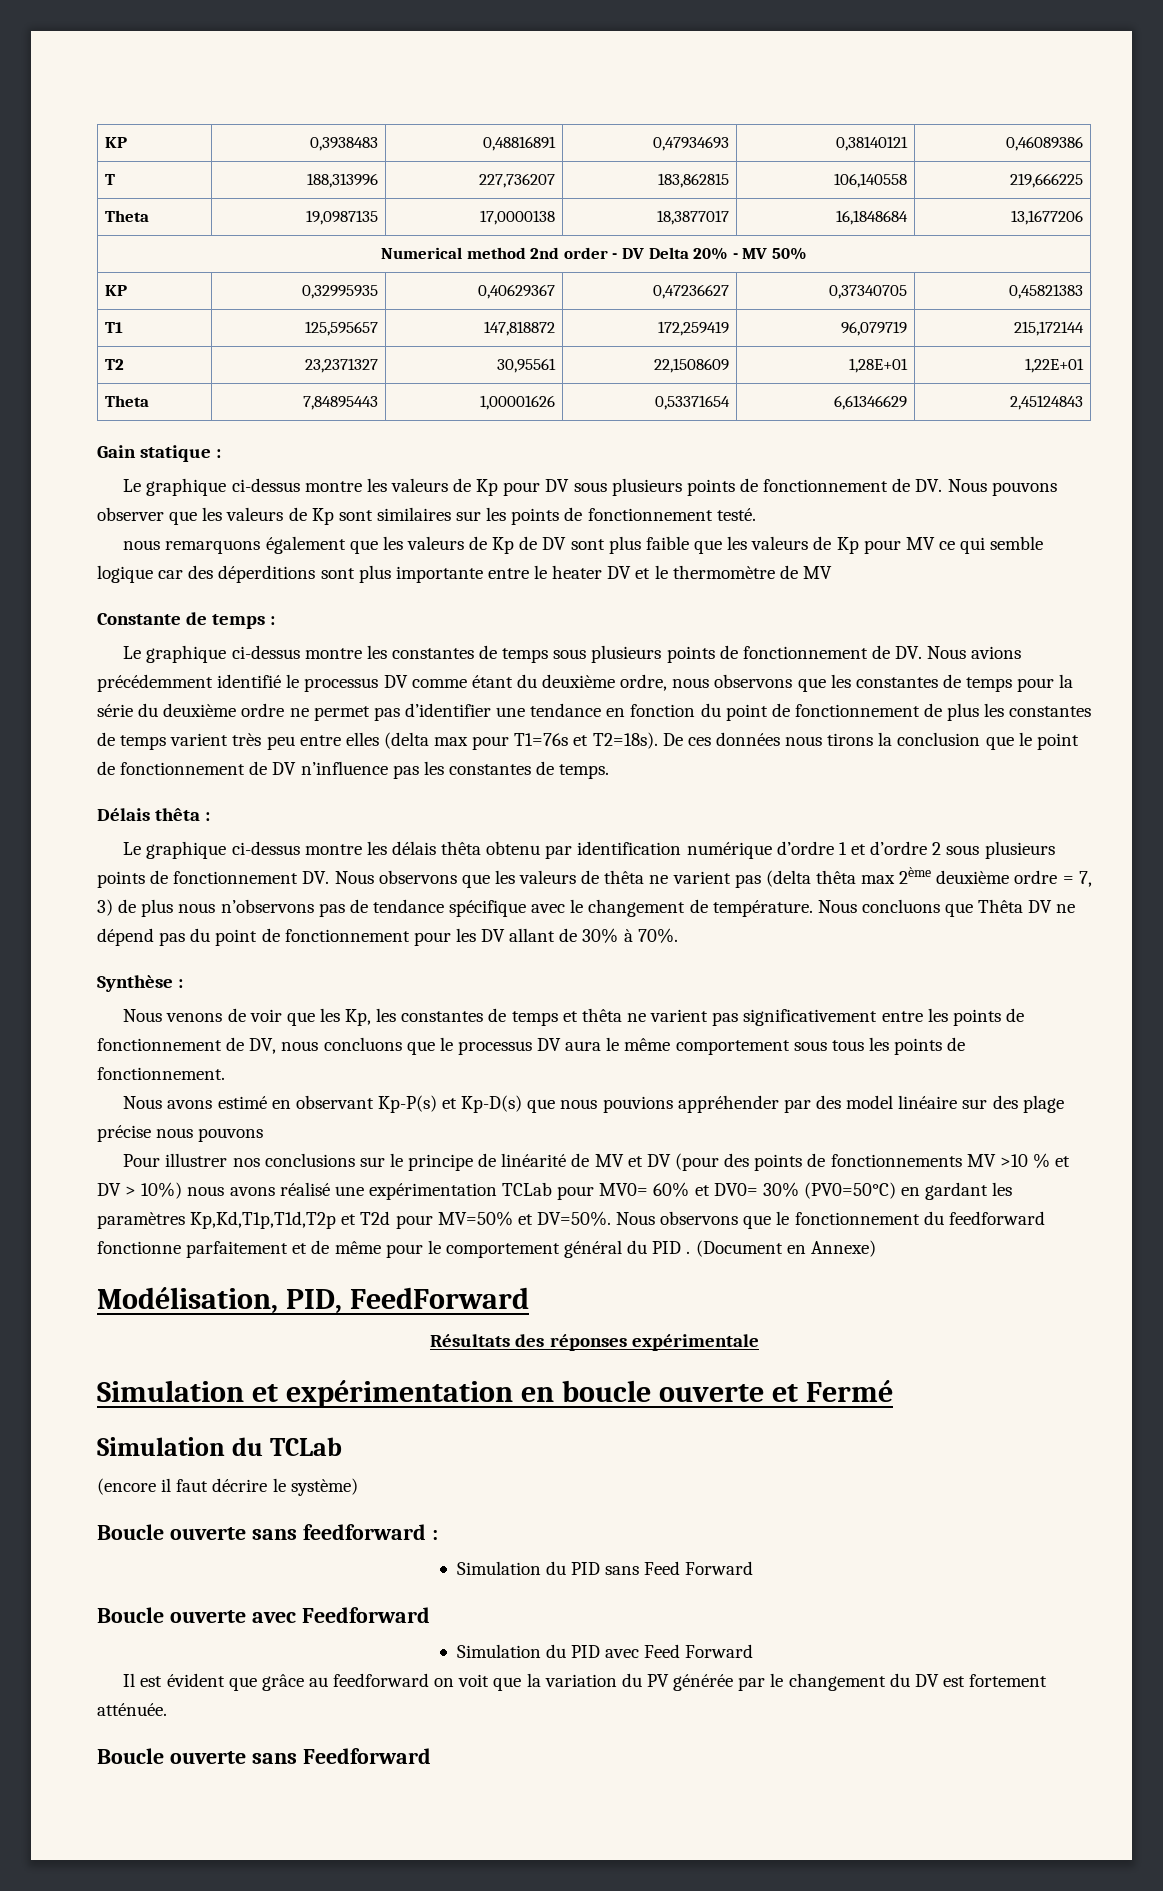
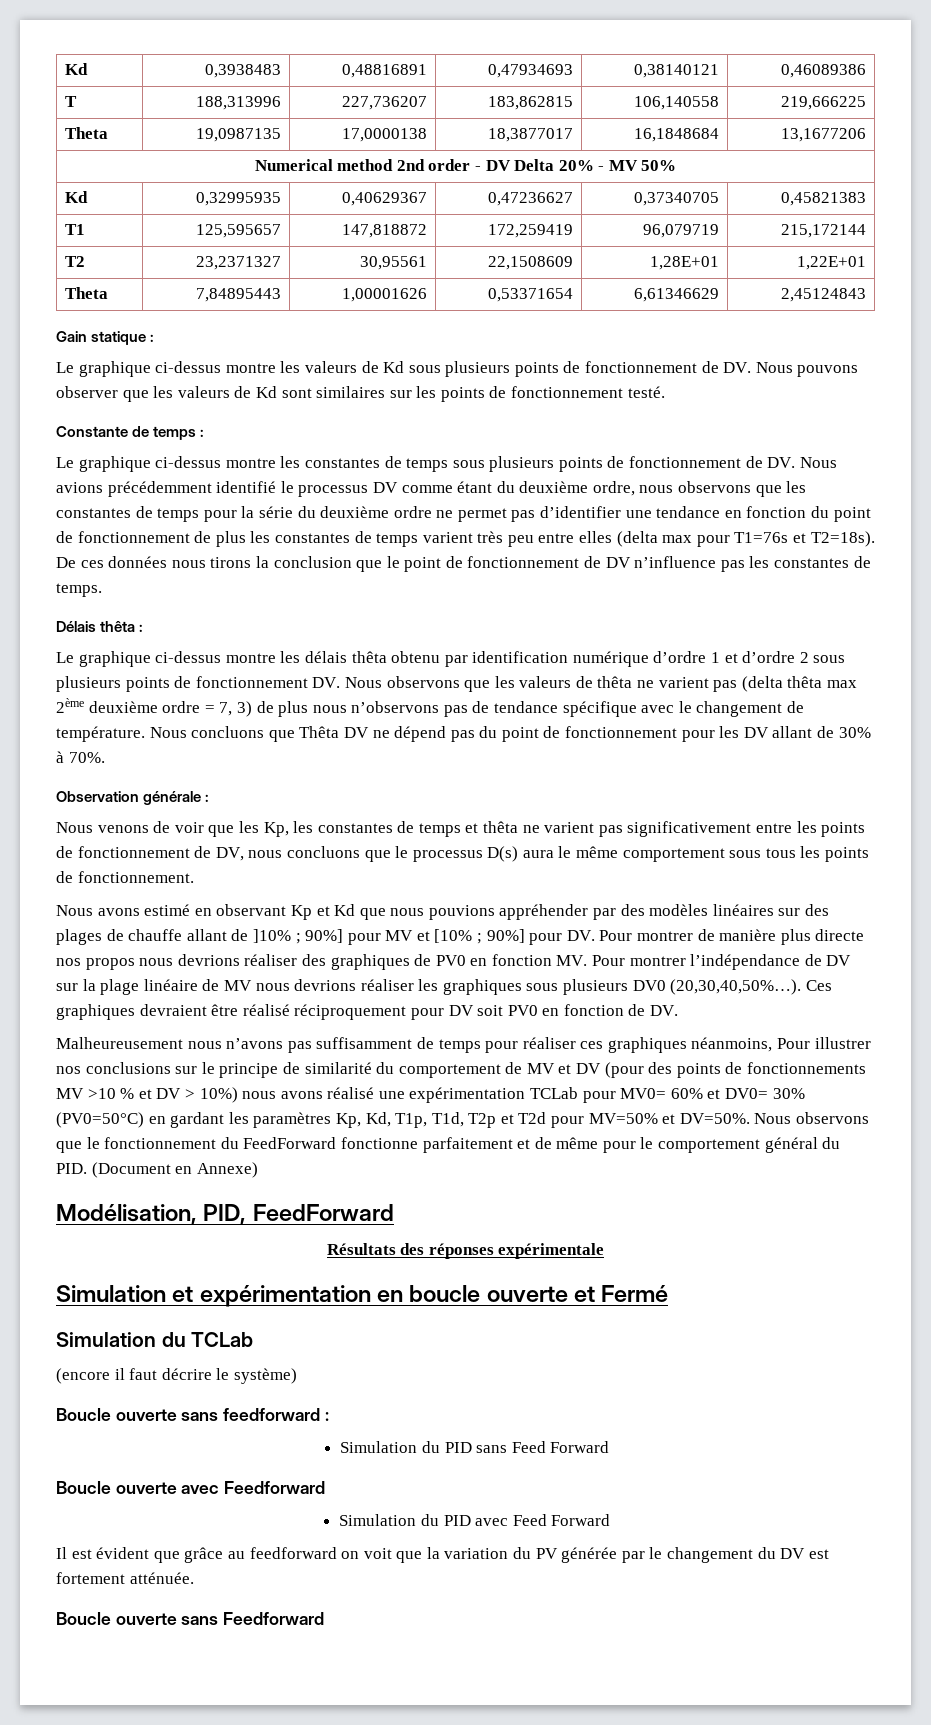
[105,137,128,148] KP -> [64,63,88,75] Kd
[105,285,128,296] KP -> [64,191,88,203] Kd
[476,479,570,496] Kp pour DV -> [383,361,405,373] Kd
[311,508,334,525] Kp -> [255,386,277,398] Kd
[123,536,1044,554] [97,565,832,583] // nous remarquons également que les valeurs de Kp de DV sont plus faible que les valeurs de Kp pour MV ce qui semble logique car des déperditions sont plus importante entre le heater DV et le thermomètre de MV -> (665, 392) none
[97,975,173,992] Synthèse -> [56,791,202,805] Observation générale
[537,1038,562,1051] DV -> [487,846,519,862] D(s)
[377,1095,523,1113] Kp-P(s) et Kp-D(s) -> [290,904,356,920] Kp et Kd
[846,1095,1064,1113] [97,1125,264,1142] model linéaire sur des plage précise nous pouvons // -> [649,904,830,916] [56,929,865,945] [56,954,852,970] [56,979,832,995] [56,1004,679,1020] [56,1037,773,1053] modèles linéaires sur des plages de chauffe allant de ]10% ; 90%] pour MV et [10% ; 90%] pour DV. Pour montrer de manière plus directe nos propos nous devrions réaliser des graphiques de PV0 en fonction MV. Pour montrer l’indépendance de DV sur la plage linéaire de MV nous devrions réaliser les graphiques sous plusieurs DV0 (20,30,40,50%…). Ces graphiques devraient être réalisé réciproquement pour DV soit PV0 en fonction de DV. // Malheureusement nous n’avons pas suffisamment de temps pour réaliser ces graphiques néanmoins,
[501,1153,567,1167] linéarité -> [304,1062,501,1078] similarité du comportement
[190,1211,337,1229] Kp,Kd,T1p,T1d,T2p -> [335,1112,497,1128] Kp, Kd, T1p, T1d, T2p
[948,1211,1045,1225] feedforward -> [243,1137,337,1149] FeedForward
[652,1241,691,1254] PID . -> [56,1163,87,1174] PID.

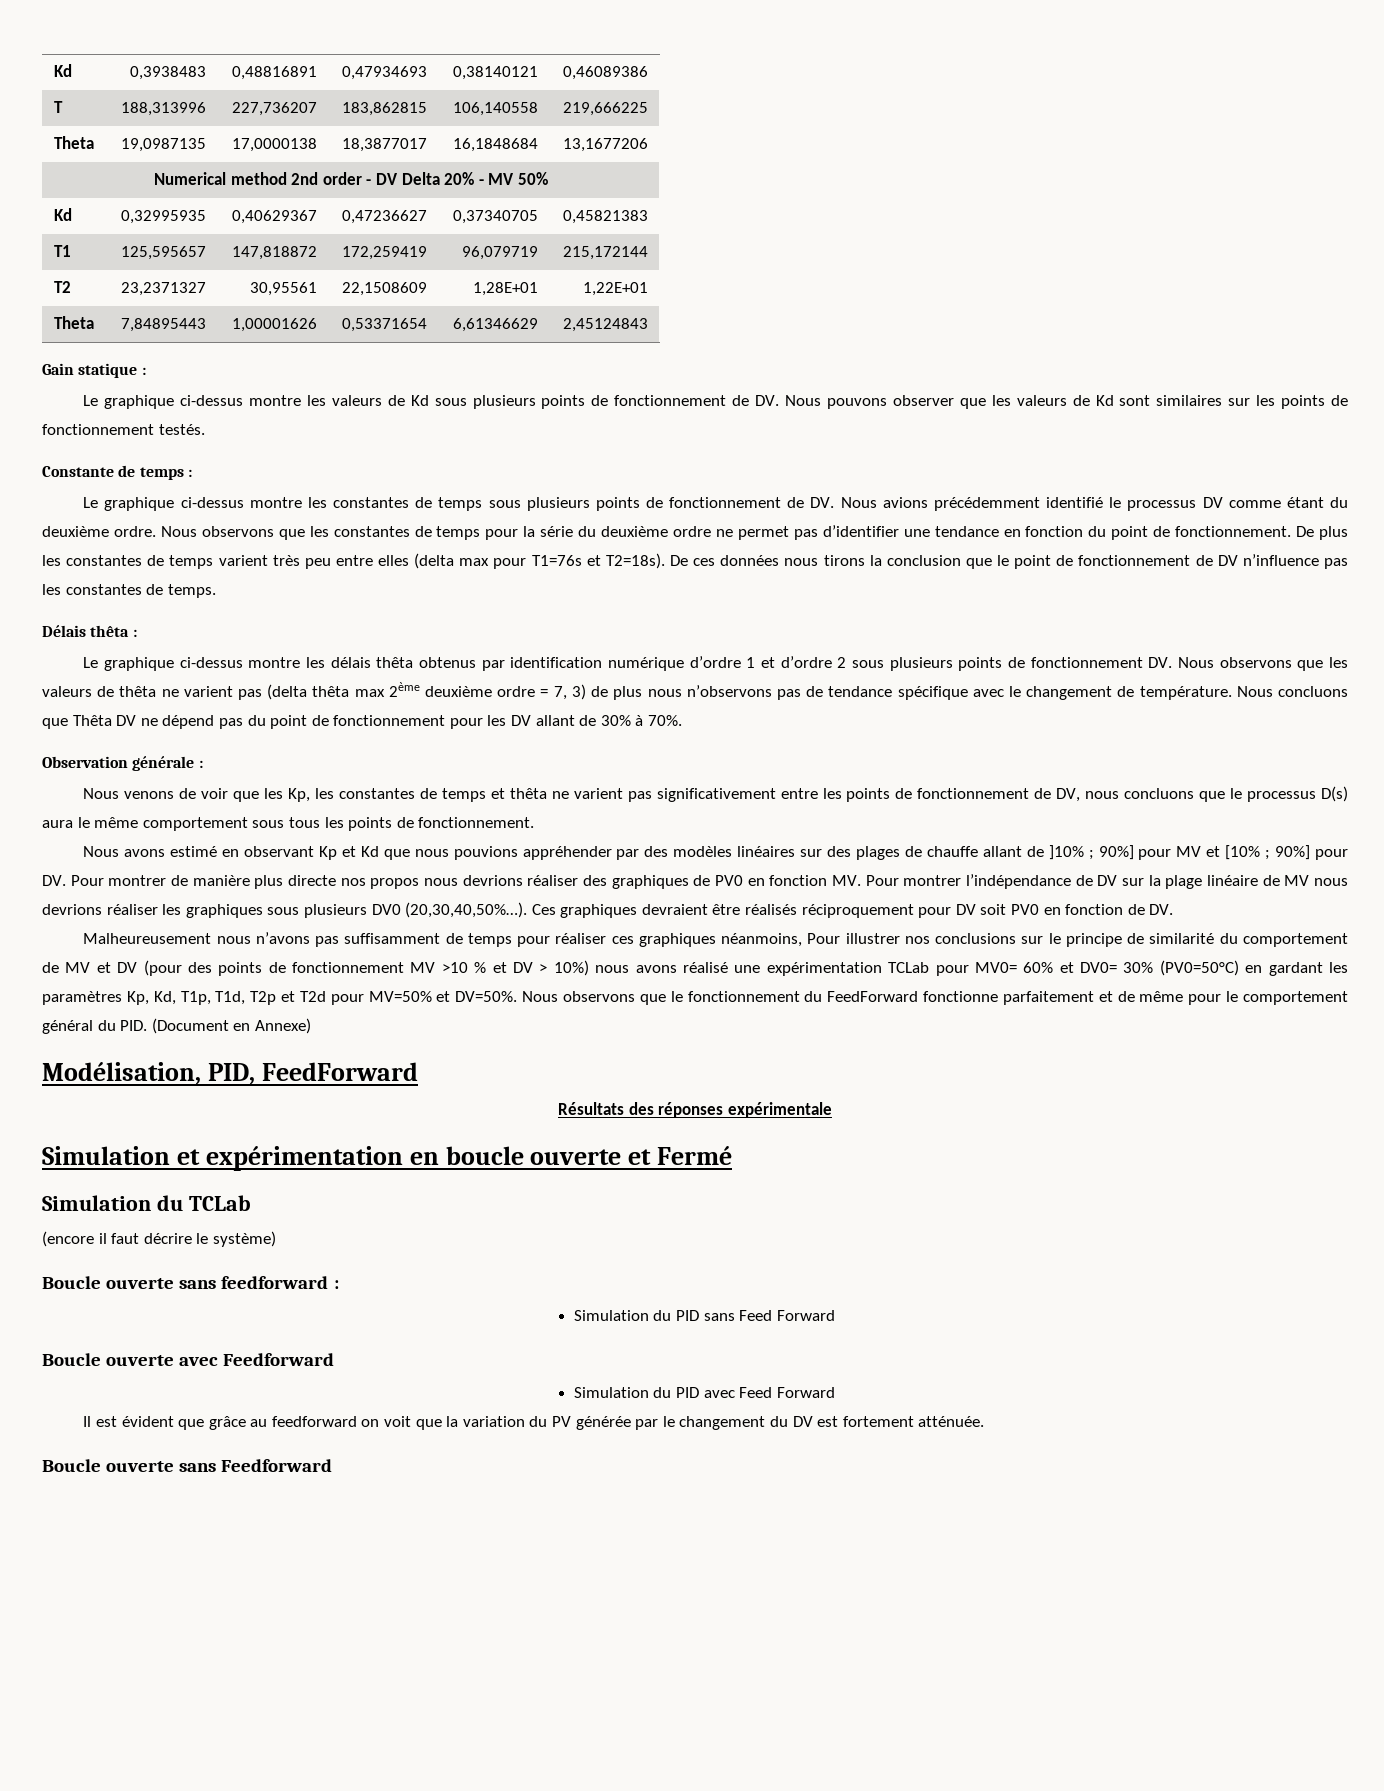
[627,386,665,398] testé. -> [158,424,205,435] testés.
[592,481,674,496] ordre, nous -> [113,526,197,537] ordre. Nous
[77,531,212,543] fonctionnement de -> [1175,526,1315,537] fonctionnement. De
[391,651,441,663] obtenu -> [418,657,476,668] obtenus
[242,1004,290,1016] réalisé -> [745,904,798,915] réalisés
[747,1062,867,1074] fonctionnements -> [292,962,405,973] fonctionnement

